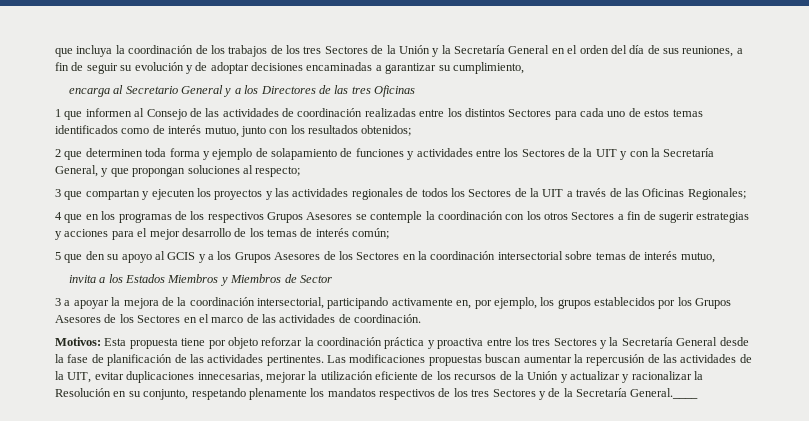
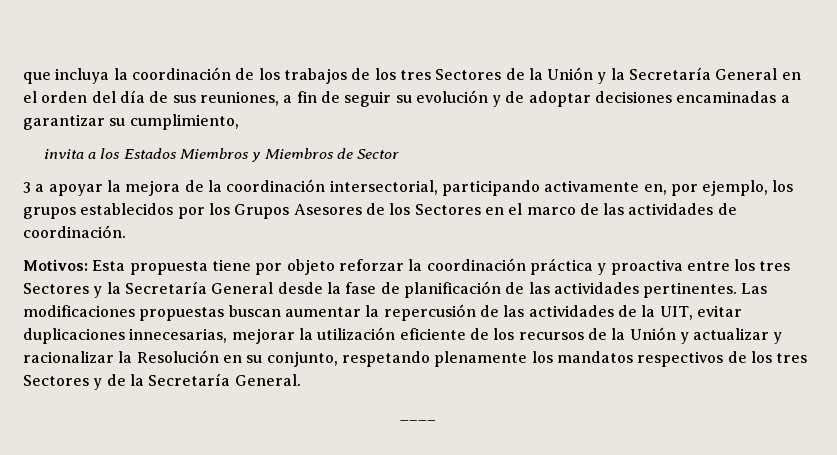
[68,85,416,97] [55,108,703,120] [55,125,412,137] [55,148,715,160] [55,165,301,177] [55,188,746,200] [55,211,750,223] [55,228,390,240] [55,251,715,263] // encarga al Secretario General y a los Directores de las tres Oficinas // 1 que informen al Consejo de las actividades de coordinación realizadas entre los distintos Sectores para cada uno de estos temas identificados como de interés mutuo, junto con los resultados obtenidos; // 2 que determinen toda forma y ejemplo de solapamiento de funciones y actividades entre los Sectores de la UIT y con la Secretaría General, y que propongan soluciones al respecto; // 3 que compartan y ejecuten los proyectos y las actividades regionales de todos los Sectores de la UIT a través de las Oficinas Regionales; // 4 que en los programas de los respectivos Grupos Asesores se contemple la coordinación con los otros Sectores a fin de sugerir estrategias y acciones para el mejor desarrollo de los temas de interés común; // 5 que den su apoyo al GCIS y a los Grupos Asesores de los Sectores en la coordinación intersectorial sobre temas de interés mutuo, -> (239, 122) none
[630,388,699,399] General.____ -> [234,374,301,386] [399,419,436,421] General. // ____

